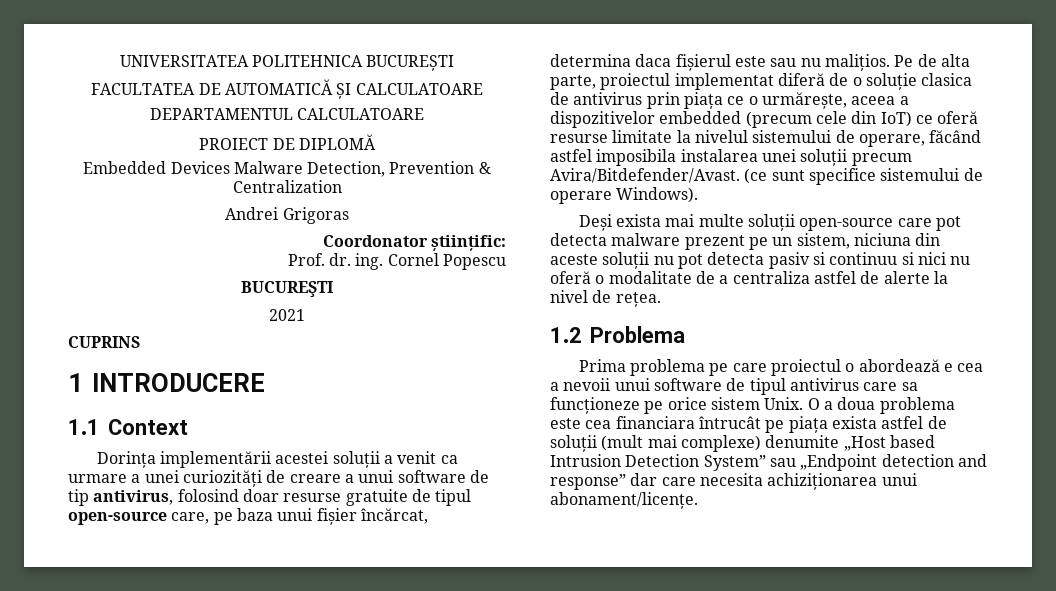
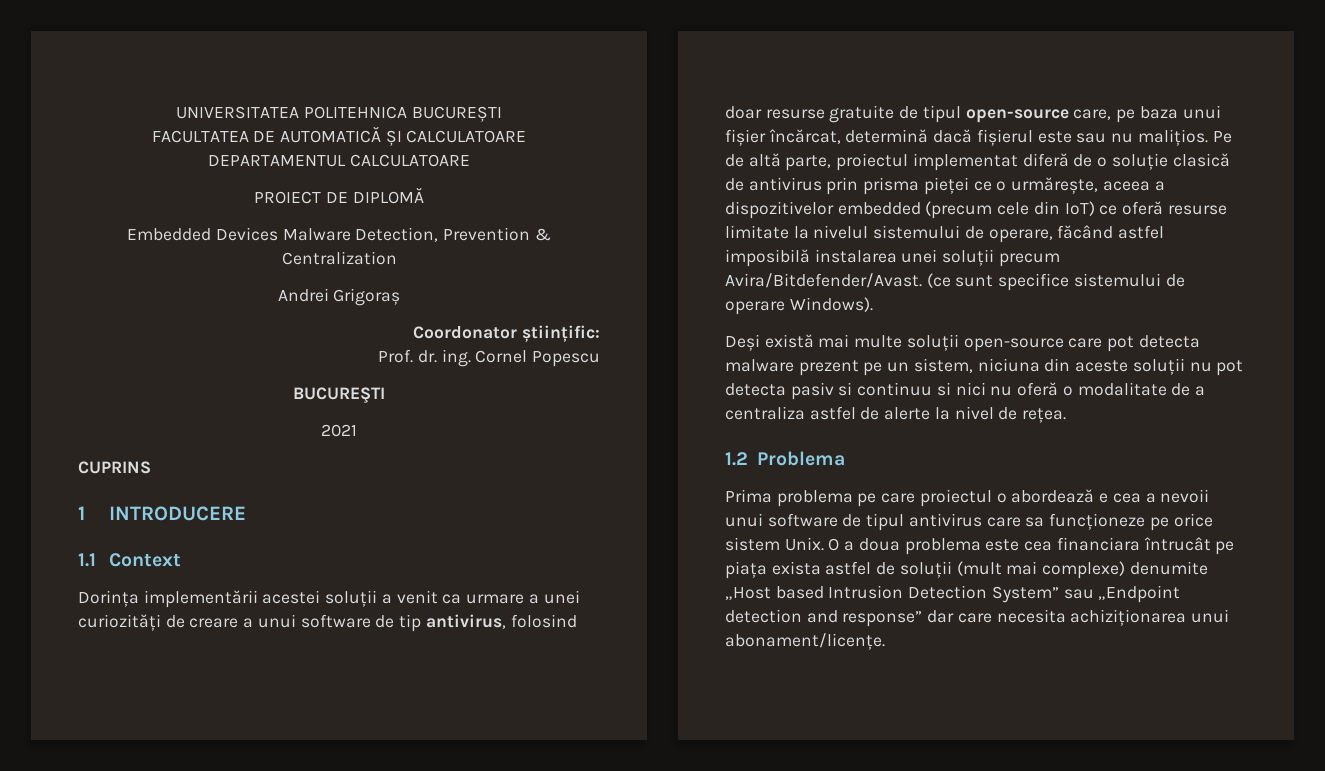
[282,207,349,224] Grigoras -> [333,288,401,306] Grigoraș
[550,54,672,67] determina daca -> [845,129,973,143] determină dacă
[940,54,970,67] alta -> [748,153,781,167] altă
[921,73,973,86] clasica -> [1172,153,1230,167] clasică
[683,92,723,109] piața -> [863,177,969,195] prisma pieței
[596,149,677,166] imposibila -> [725,249,810,267] imposibilă
[616,214,662,227] exista -> [764,334,814,348] există

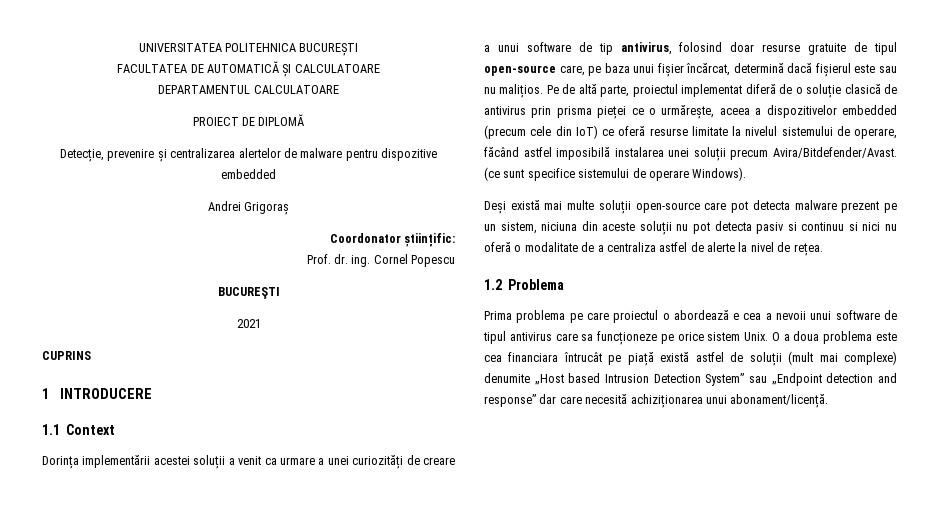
[127,227,551,242] [281,251,397,265] Embedded Devices Malware Detection, Prevention & Centralization -> [60,148,437,162] [221,169,276,179] Detecție, prevenire și centralizarea alertelor de malware pentru dispozitive embedded
[725,561,821,579] piața exista -> [627,352,690,366] piață există
[996,609,1066,623] necesita -> [585,394,628,404] necesită
[725,633,885,650] abonament/licențe. -> [730,394,829,408] abonament/licență.

